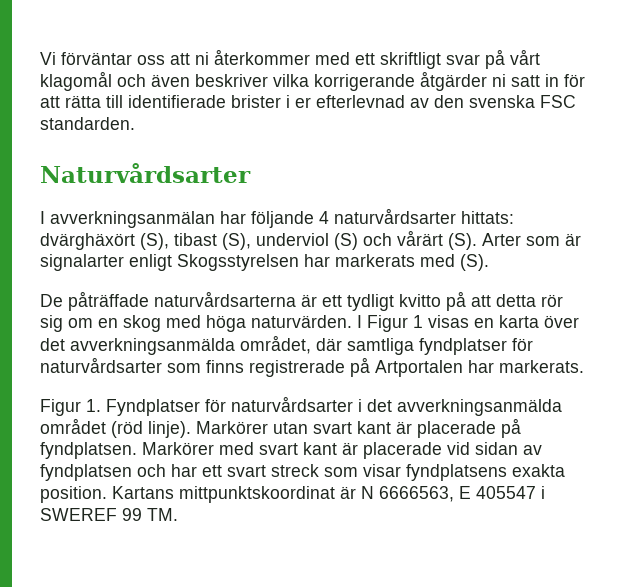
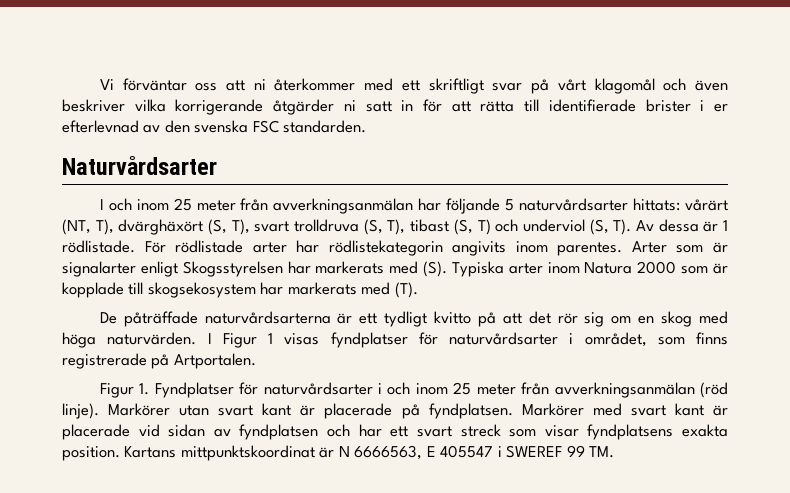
(45, 217) none -> [108,198,269,211] och inom 25 meter från
[319,211,329,224] 4 -> [505,199,515,211] 5
[40,230,477,250] dvärghäxört (S), tibast (S), underviol (S) och vårärt (S). -> [684,199,728,211] [62,219,729,235] [62,240,623,256] vårärt (NT, T), dvärghäxört (S, T), svart trolldruva (S, T), tibast (S, T) och underviol (S, T). Av dessa är 1 rödlistade. För rödlistade arter har rödlistekategorin angivits inom parentes.
(489, 262) none -> [451,261,728,277] [62,282,418,298] Typiska arter inom Natura 2000 som är kopplade till skogsekosystem har markerats med (T).
[496,294,536,307] detta -> [528,311,551,324] det
[474,315,579,328] [40,335,414,355] en karta över det avverkningsanmälda området, där samtliga -> (320, 339) none
(162, 365) none -> [569,332,647,347] i området,
[375,360,584,377] Artportalen har markerats. -> [173,353,256,369] Artportalen.
[367,399,562,416] [40,418,106,434] det avverkningsanmälda området -> [387,382,695,398] och inom 25 meter från avverkningsanmälan

